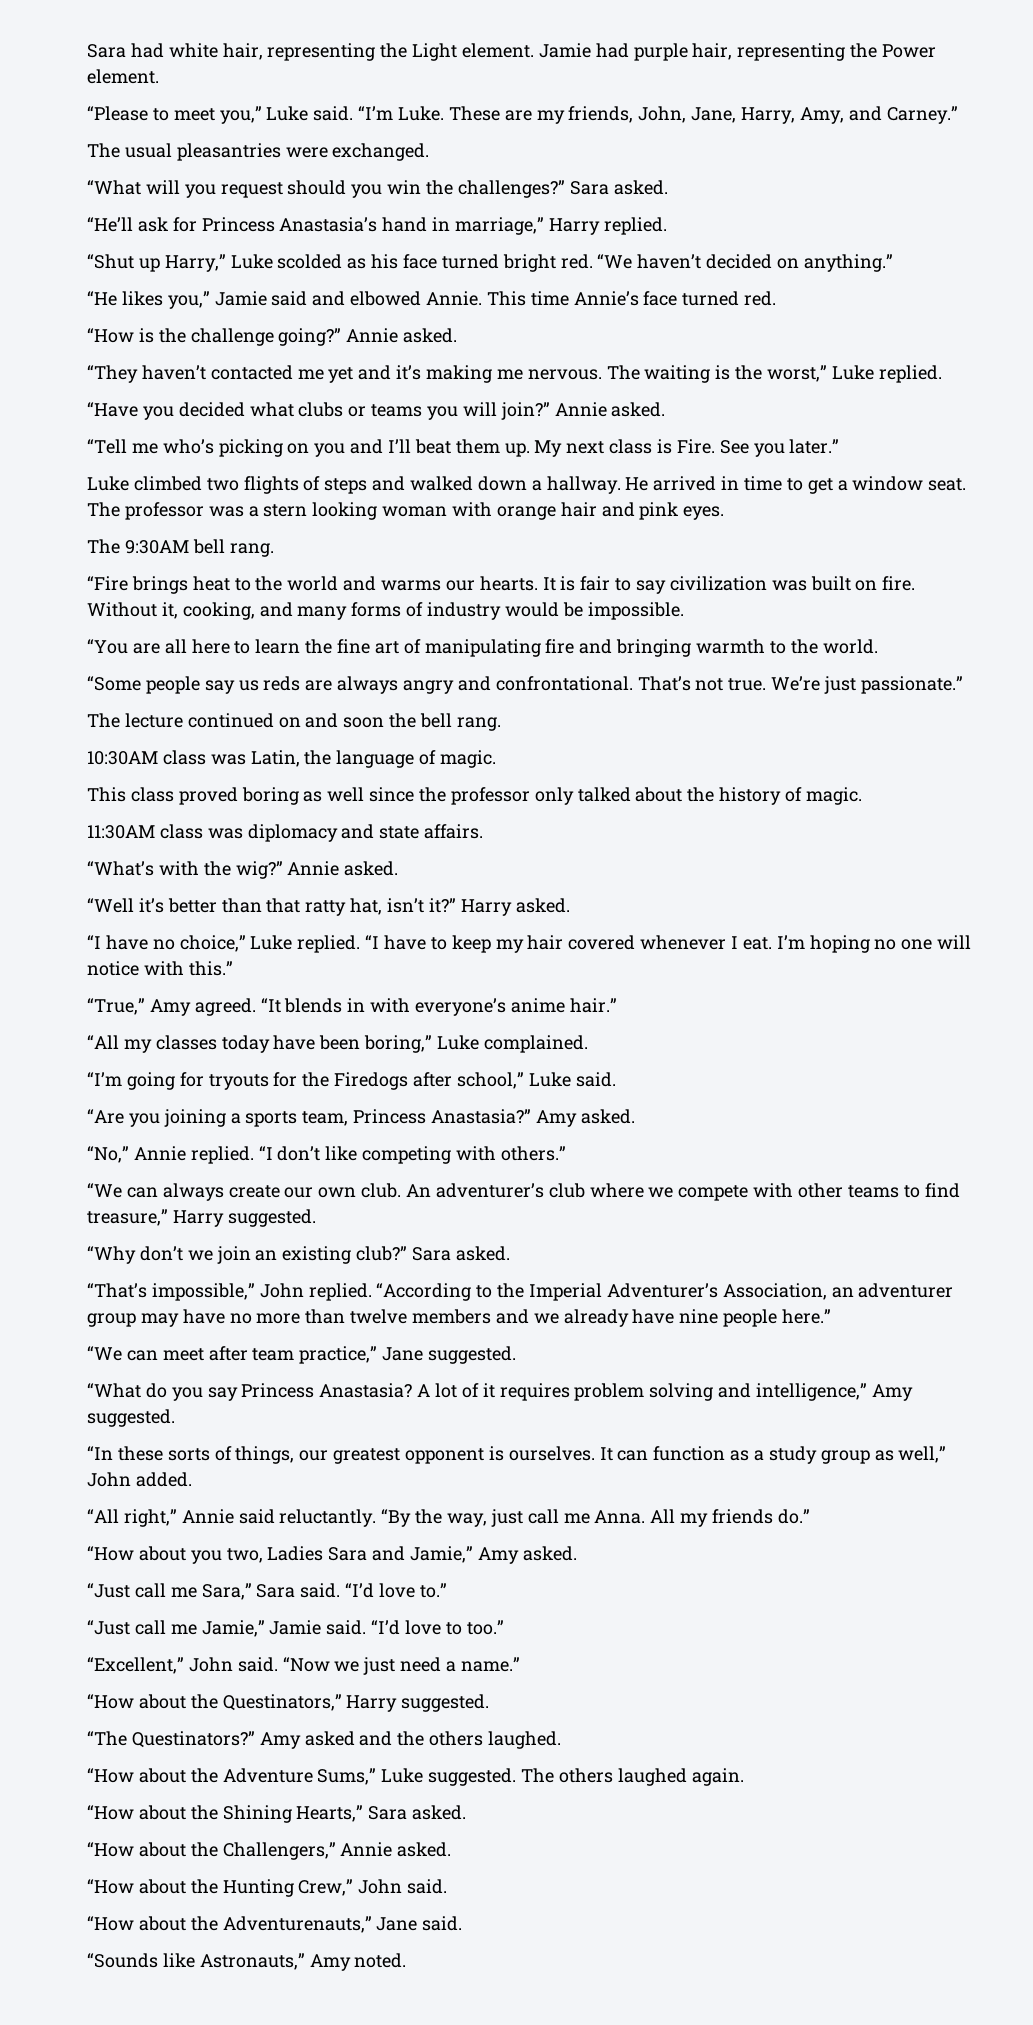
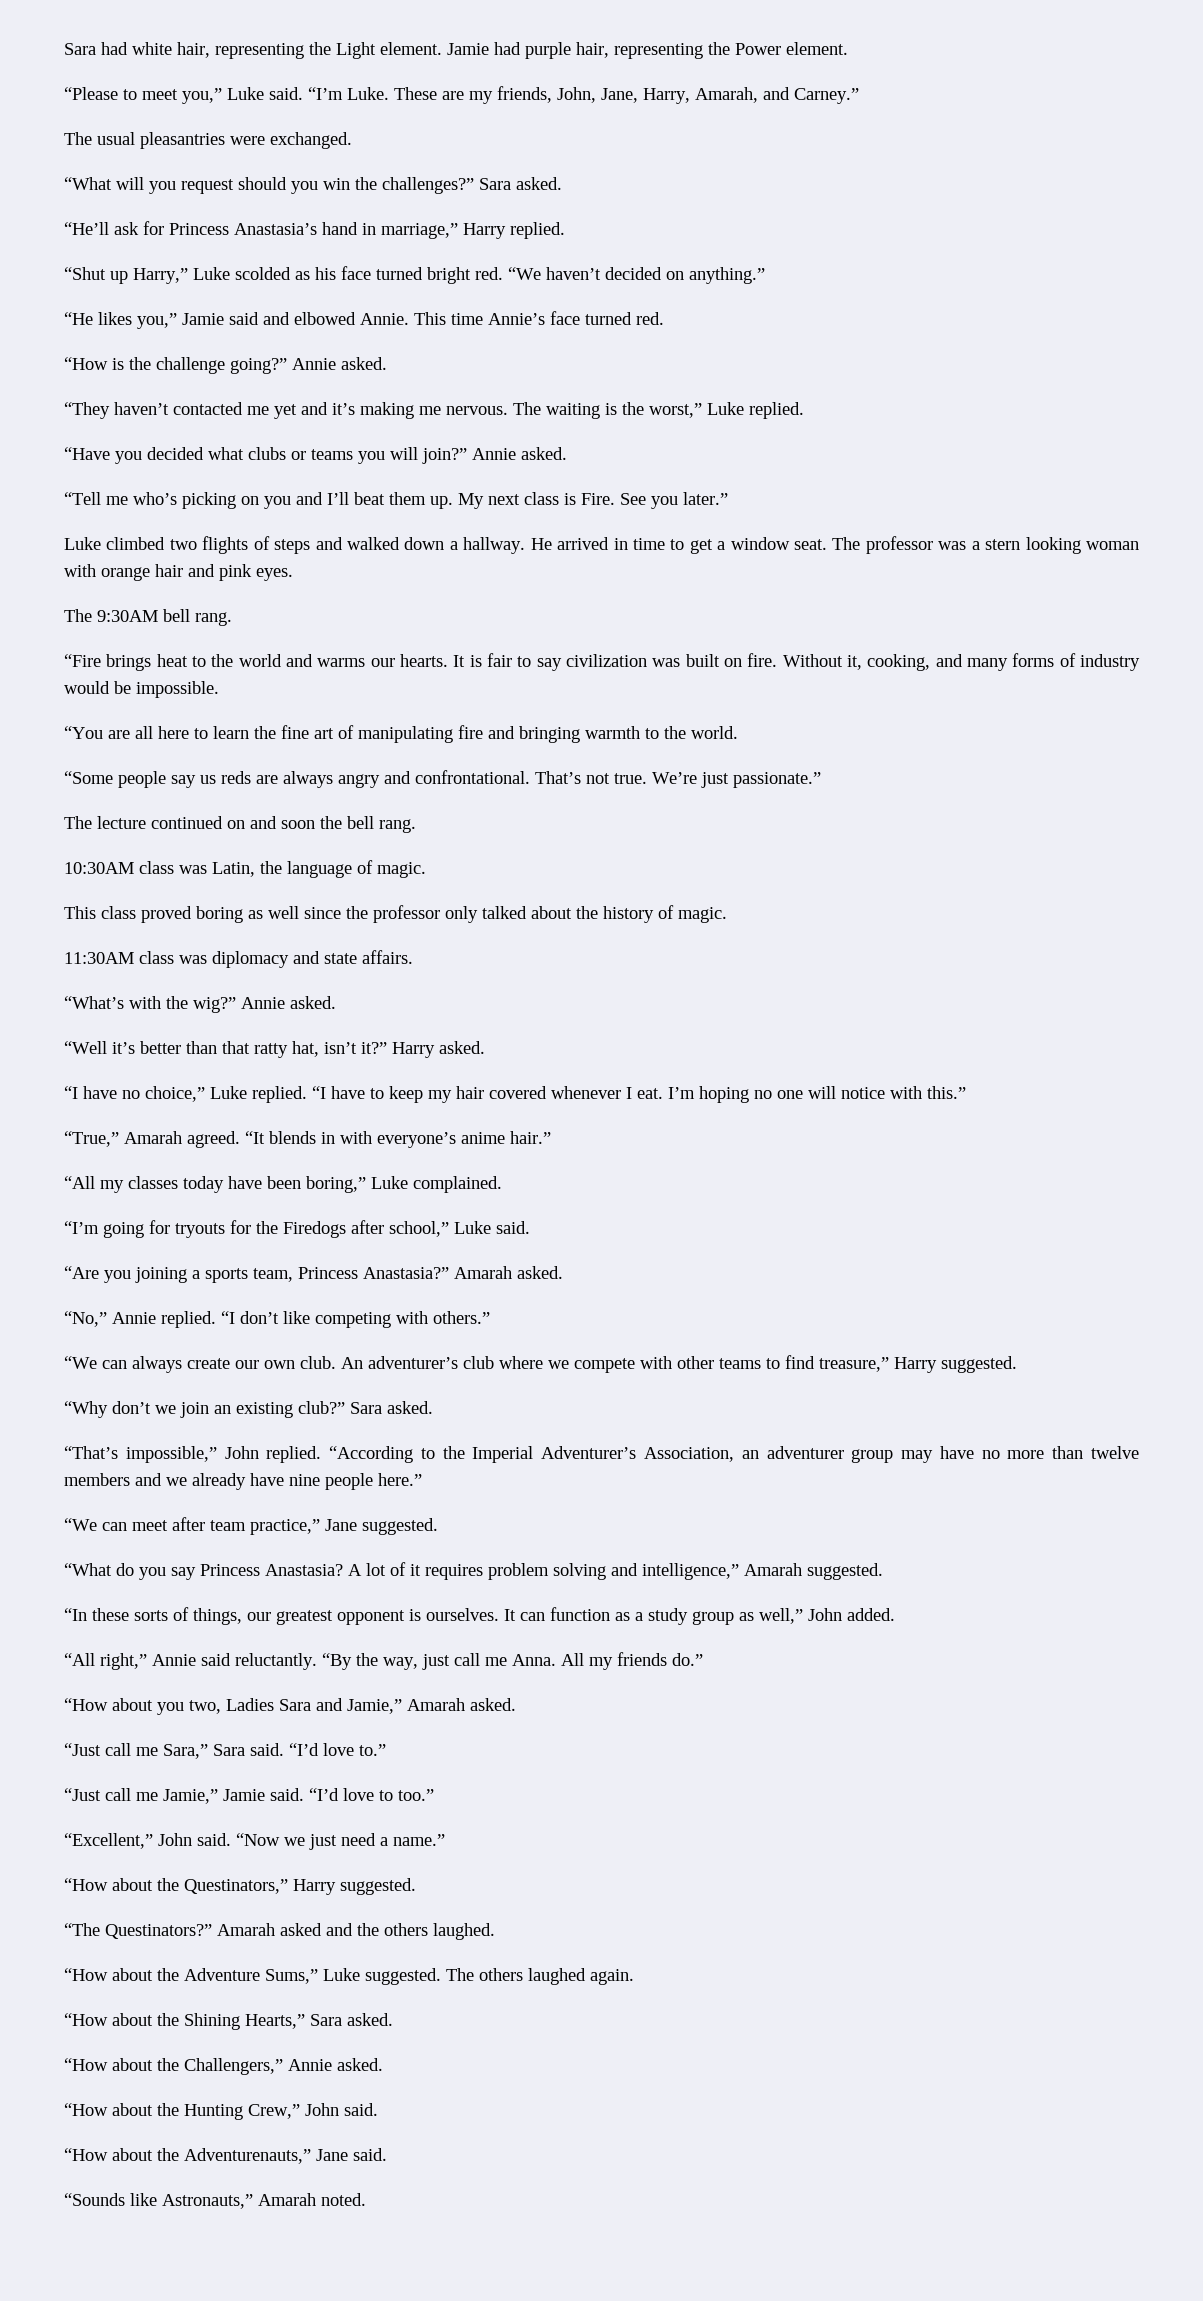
[799,107,844,124] Amy, -> [695,87,758,103] Amarah,
[149,999,191,1016] Amy -> [124,1131,182,1144] Amarah
[535,1110,577,1127] Amy -> [454,1266,512,1279] Amarah
[871,1384,913,1401] Amy -> [744,1563,802,1576] Amarah
[477,1547,519,1564] Amy -> [407,1698,465,1711] Amarah
[259,1732,301,1749] Amy -> [217,1923,275,1936] Amarah
[309,1954,351,1971] Amy -> [258,2193,316,2206] Amarah

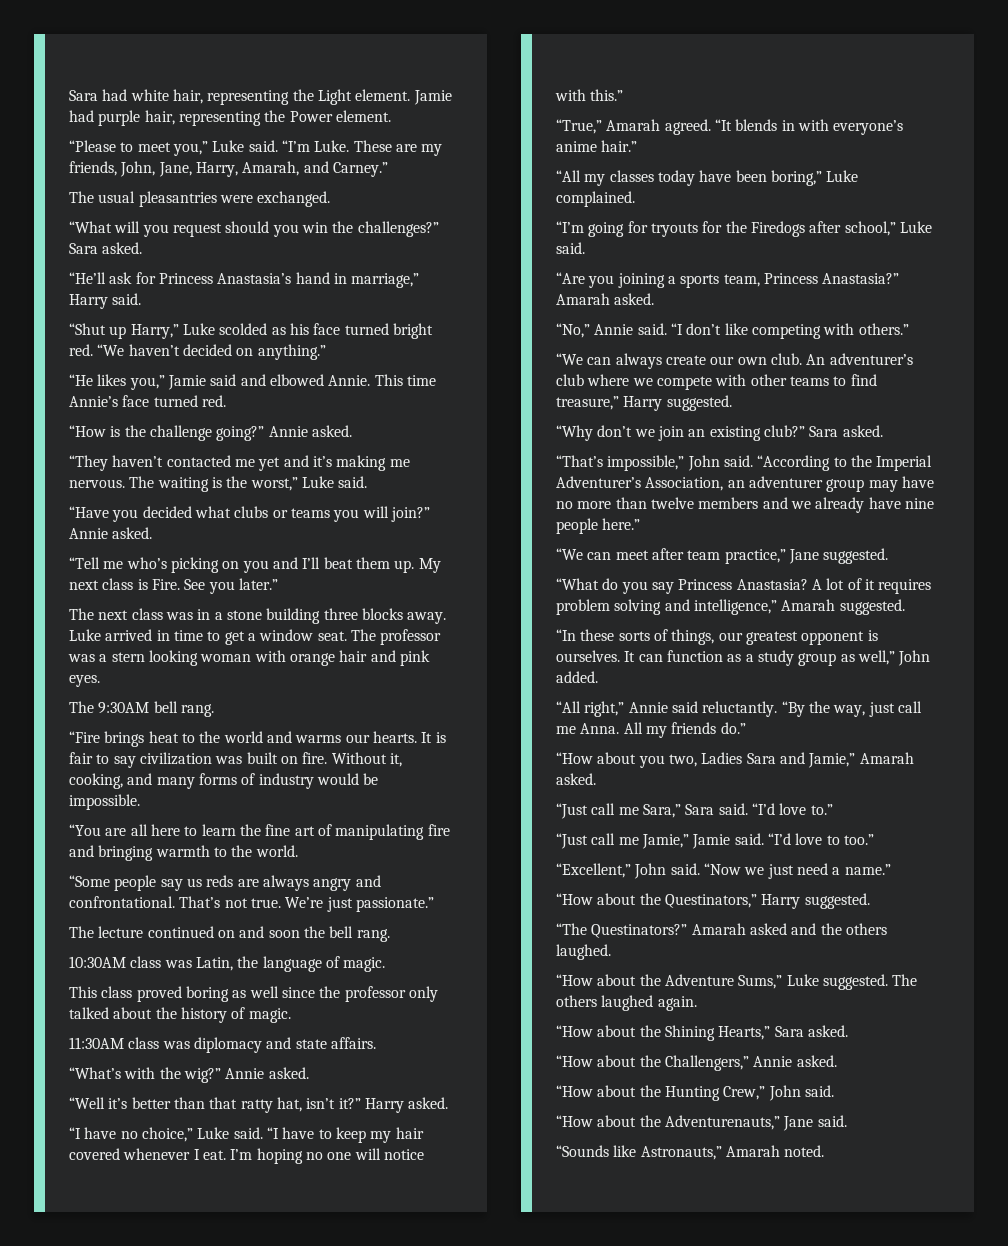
[510,222,565,239] replied. -> [112,293,142,305] said.
[749,402,804,419] replied. -> [338,476,368,488] said.
[64,536,552,554] Luke climbed two flights of steps and walked down a hallway. He -> [69,608,447,624] [69,629,101,641] The next class was in a stone building three blocks away. Luke
[252,1086,307,1103] replied. -> [233,1127,263,1139] said.
[161,1311,216,1328] replied. -> [637,323,667,335] said.
[266,1446,322,1463] replied. -> [723,455,753,467] said.

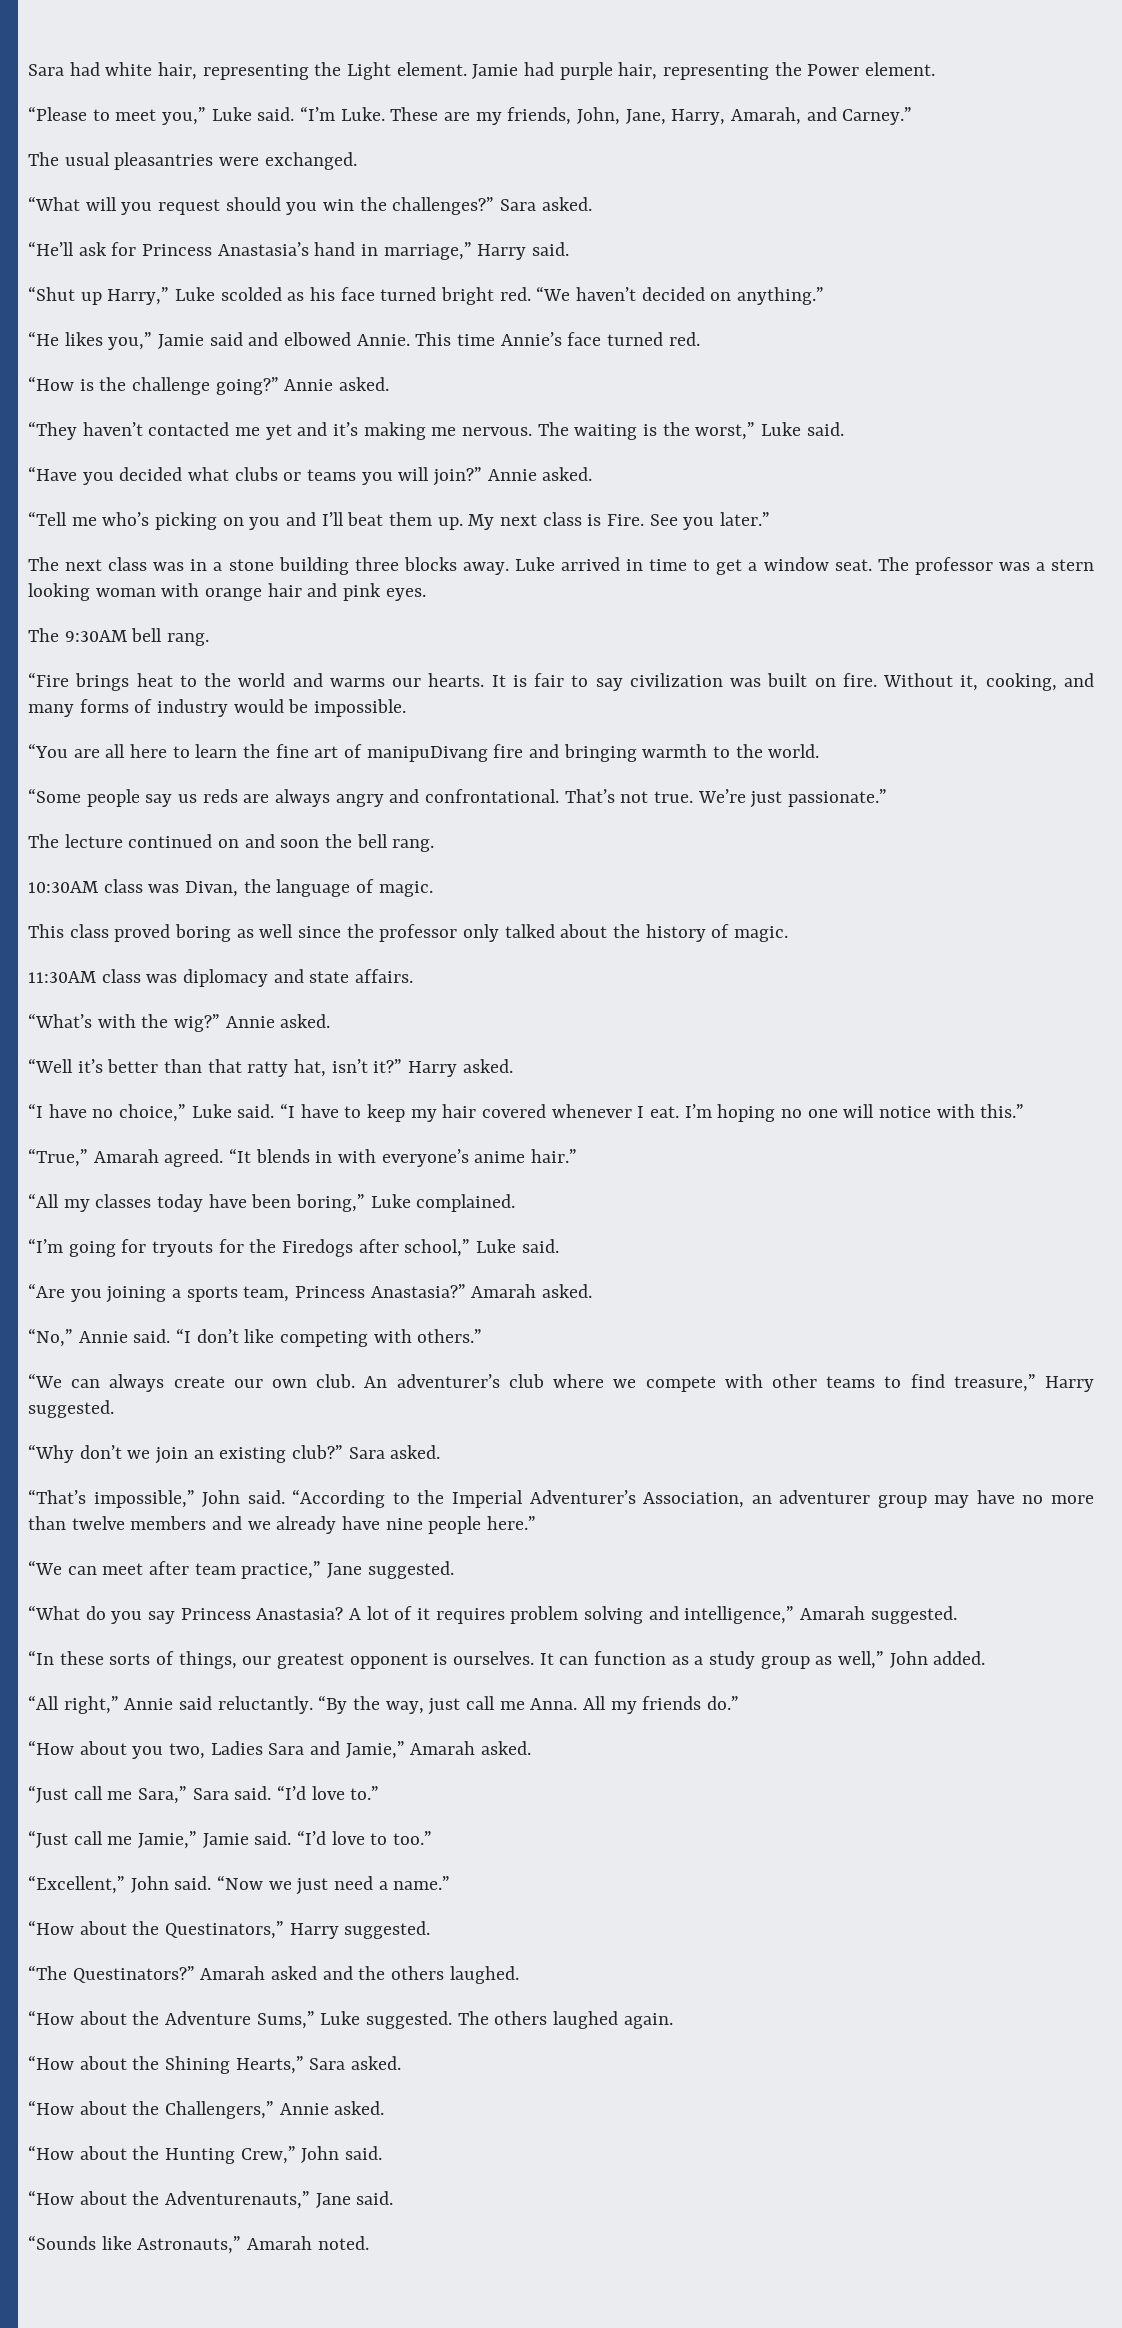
[335,824,425,840] manipulating -> [366,746,488,762] manipuDivang
[195,957,233,971] Latin, -> [185,881,239,897] Divan,

